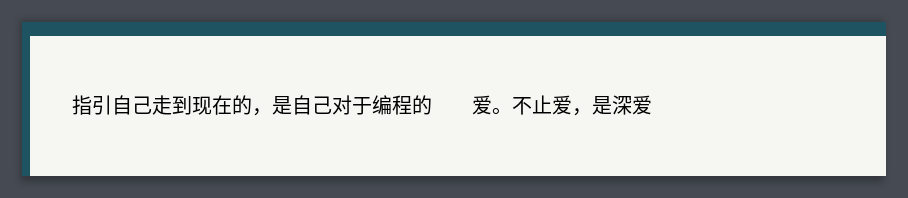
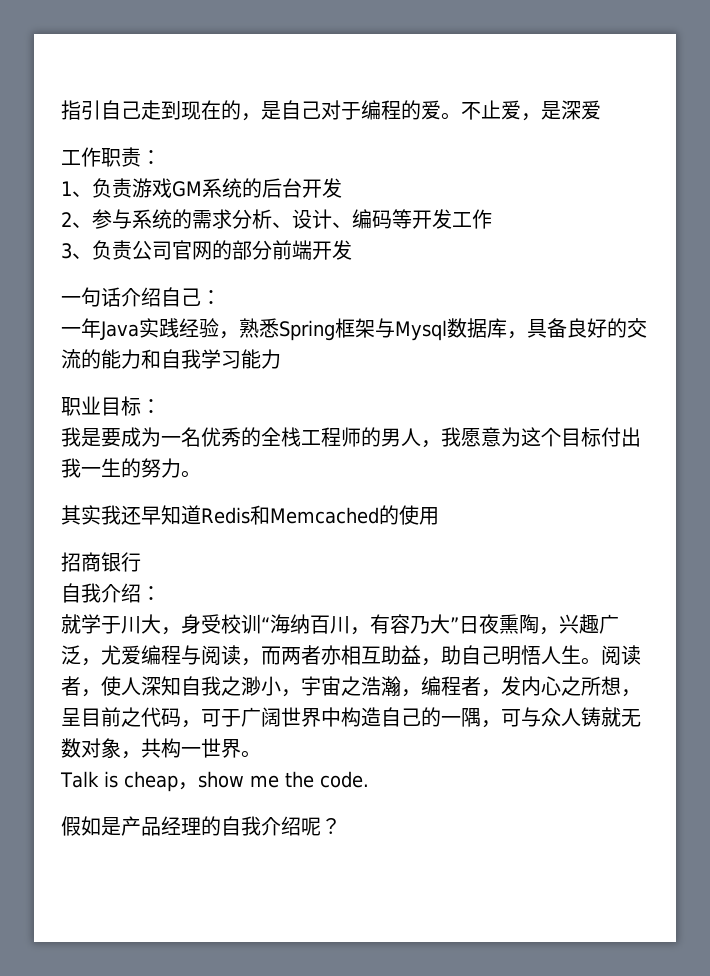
(652, 105) none -> [61,147,161,167] [61,178,342,198] [61,209,492,229] [61,240,352,260] [61,287,221,307] [61,318,647,341] [61,349,281,369] [61,396,161,416] [61,427,641,448] [61,458,201,478] [61,505,439,525] [61,552,141,572] [61,583,161,603] [61,614,619,635] [61,645,641,666] [61,676,641,697] [61,707,641,728] [61,738,261,759] [60,771,369,792] [61,816,341,836] // 工作职责： // 1、负责游戏GM系统的后台开发 // 2、参与系统的需求分析、设计、编码等开发工作 // 3、负责公司官网的部分前端开发 // 一句话介绍自己： // 一年Java实践经验，熟悉Spring框架与Mysql数据库，具备良好的交流的能力和自我学习能力 // 职业目标： // 我是要成为一名优秀的全栈工程师的男人，我愿意为这个目标付出我一生的努力。 // 其实我还早知道Redis和Memcached的使用 // 招商银行 // 自我介绍： // 就学于川大，身受校训“海纳百川，有容乃大”日夜熏陶，兴趣广泛，尤爱编程与阅读，而两者亦相互助益，助自己明悟人生。阅读者，使人深知自我之渺小，宇宙之浩瀚，编程者，发内心之所想，呈目前之代码，可于广阔世界中构造自己的一隅，可与众人铸就无数对象，共构一世界。 // Talk is cheap，show me the code. // 假如是产品经理的自我介绍呢？

